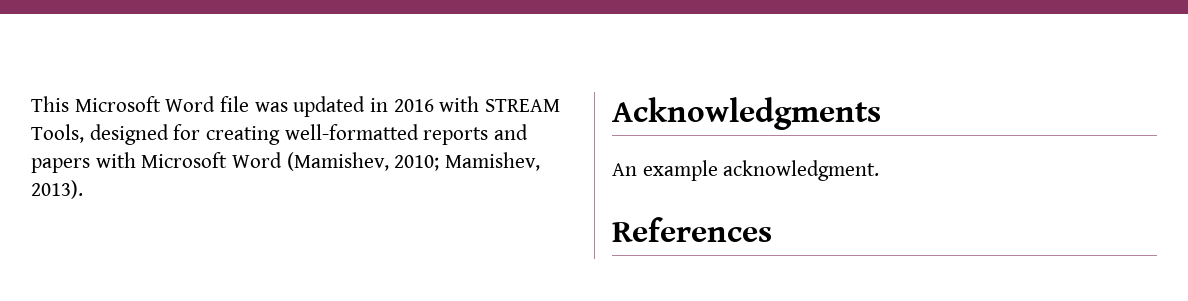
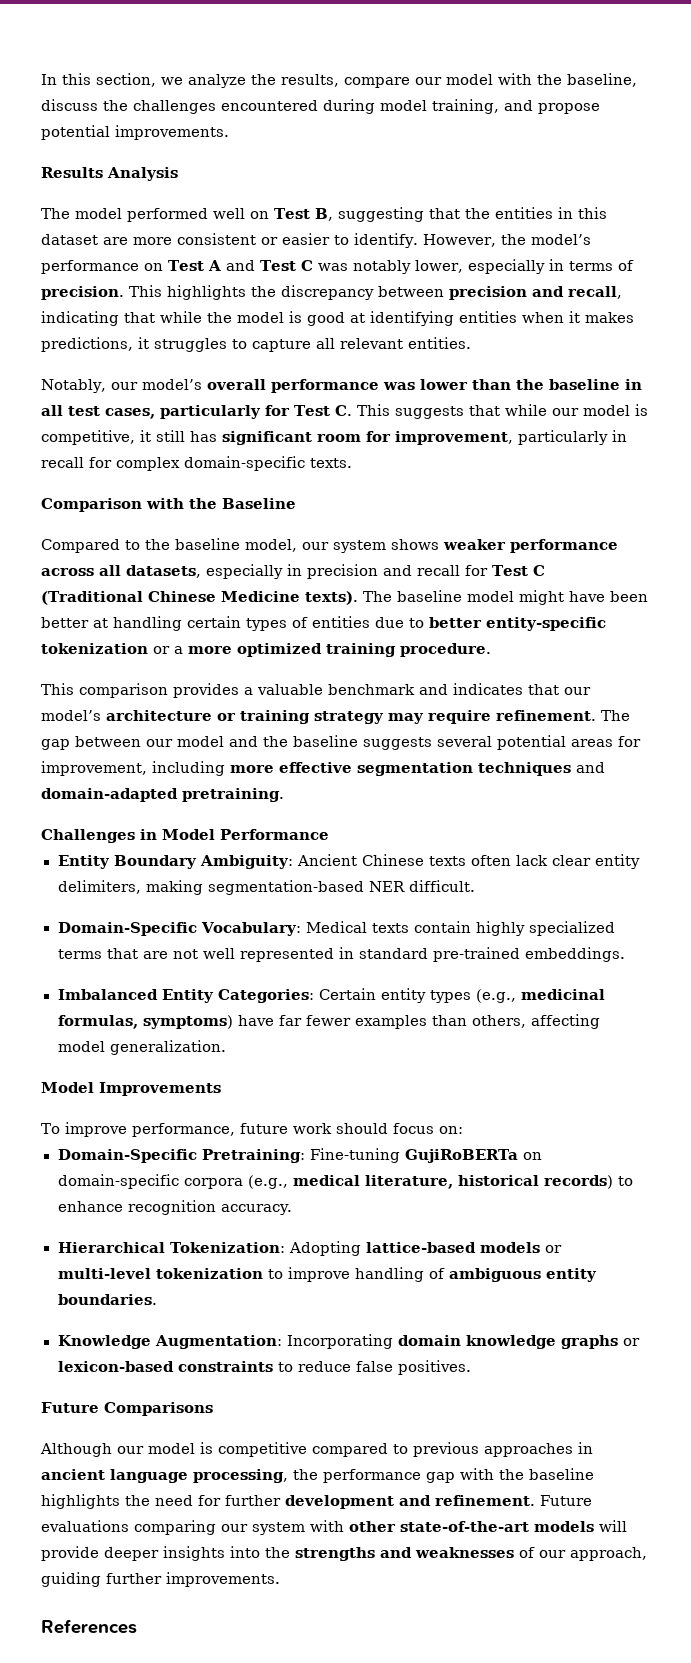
[31,96,561,117] [31,124,529,145] [31,152,541,173] [31,180,83,199] [612,97,881,130] [612,160,880,181] This Microsoft Word file was updated in 2016 with STREAM Tools, designed for creating well-formatted reports and papers with Microsoft Word (Mamishev, 2010; Mamishev, 2013). // Acknowledgments // An example acknowledgment. -> [41,73,637,88] [41,99,600,114] [41,125,229,140] [41,167,178,181] [41,207,607,222] [41,233,591,248] [41,259,634,274] [41,285,622,300] [41,311,634,326] [41,337,471,352] [41,379,642,393] [41,404,648,419] [41,430,627,445] [41,456,352,471] [41,498,296,512] [41,538,618,553] [41,564,545,579] [41,590,648,605] [41,616,606,631] [41,643,491,657] [41,683,591,698] [41,710,630,724] [41,735,641,750] [41,761,605,776] [41,788,284,802] [41,829,329,843] [57,854,640,869] [57,880,475,895] [57,921,616,936] [57,947,625,962] [57,988,605,1003] [57,1014,600,1029] [57,1040,226,1055] [41,1082,221,1096] [41,1122,463,1137] [57,1148,543,1163] [57,1174,633,1189] [57,1200,293,1215] [57,1241,563,1256] [57,1267,597,1282] [57,1294,157,1305] [57,1334,640,1349] [57,1360,471,1375] [41,1402,213,1416] [40,1442,593,1457] [41,1468,594,1483] [41,1494,592,1509] [41,1520,627,1535] [41,1546,647,1561] [41,1572,280,1587] In this section, we analyze the results, compare our model with the baseline, discuss the challenges encountered during model training, and propose potential improvements. // Results Analysis // The model performed well on Test B, suggesting that the entities in this dataset are more consistent or easier to identify. However, the model’s performance on Test A and Test C was notably lower, especially in terms of precision. This highlights the discrepancy between precision and recall, indicating that while the model is good at identifying entities when it makes predictions, it struggles to capture all relevant entities. // Notably, our model’s overall performance was lower than the baseline in all test cases, particularly for Test C. This suggests that while our model is competitive, it still has significant room for improvement, particularly in recall for complex domain-specific texts. // Comparison with the Baseline // Compared to the baseline model, our system shows weaker performance across all datasets, especially in precision and recall for Test C (Traditional Chinese Medicine texts). The baseline model might have been better at handling certain types of entities due to better entity-specific tokenization or a more optimized training procedure. // This comparison provides a valuable benchmark and indicates that our model’s architecture or training strategy may require refinement. The gap between our model and the baseline suggests several potential areas for improvement, including more effective segmentation techniques and domain-adapted pretraining. // Challenges in Model Performance // Entity Boundary Ambiguity: Ancient Chinese texts often lack clear entity delimiters, making segmentation-based NER difficult. // Domain-Specific Vocabulary: Medical texts contain highly specialized terms that are not well represented in standard pre-trained embeddings. // Imbalanced Entity Categories: Certain entity types (e.g., medicinal formulas, symptoms) have far fewer examples than others, affecting model generalization. // Model Improvements // To improve performance, future work should focus on: // Domain-Specific Pretraining: Fine-tuning GujiRoBERTa on domain-specific corpora (e.g., medical literature, historical records) to enhance recognition accuracy. // Hierarchical Tokenization: Adopting lattice-based models or multi-level tokenization to improve handling of ambiguous entity boundaries. // Knowledge Augmentation: Incorporating domain knowledge graphs or lexicon-based constraints to reduce false positives. // Future Comparisons // Although our model is competitive compared to previous approaches in ancient language processing, the performance gap with the baseline highlights the need for further development and refinement. Future evaluations comparing our system with other state-of-the-art models will provide deeper insights into the strengths and weaknesses of our approach, guiding further improvements.

